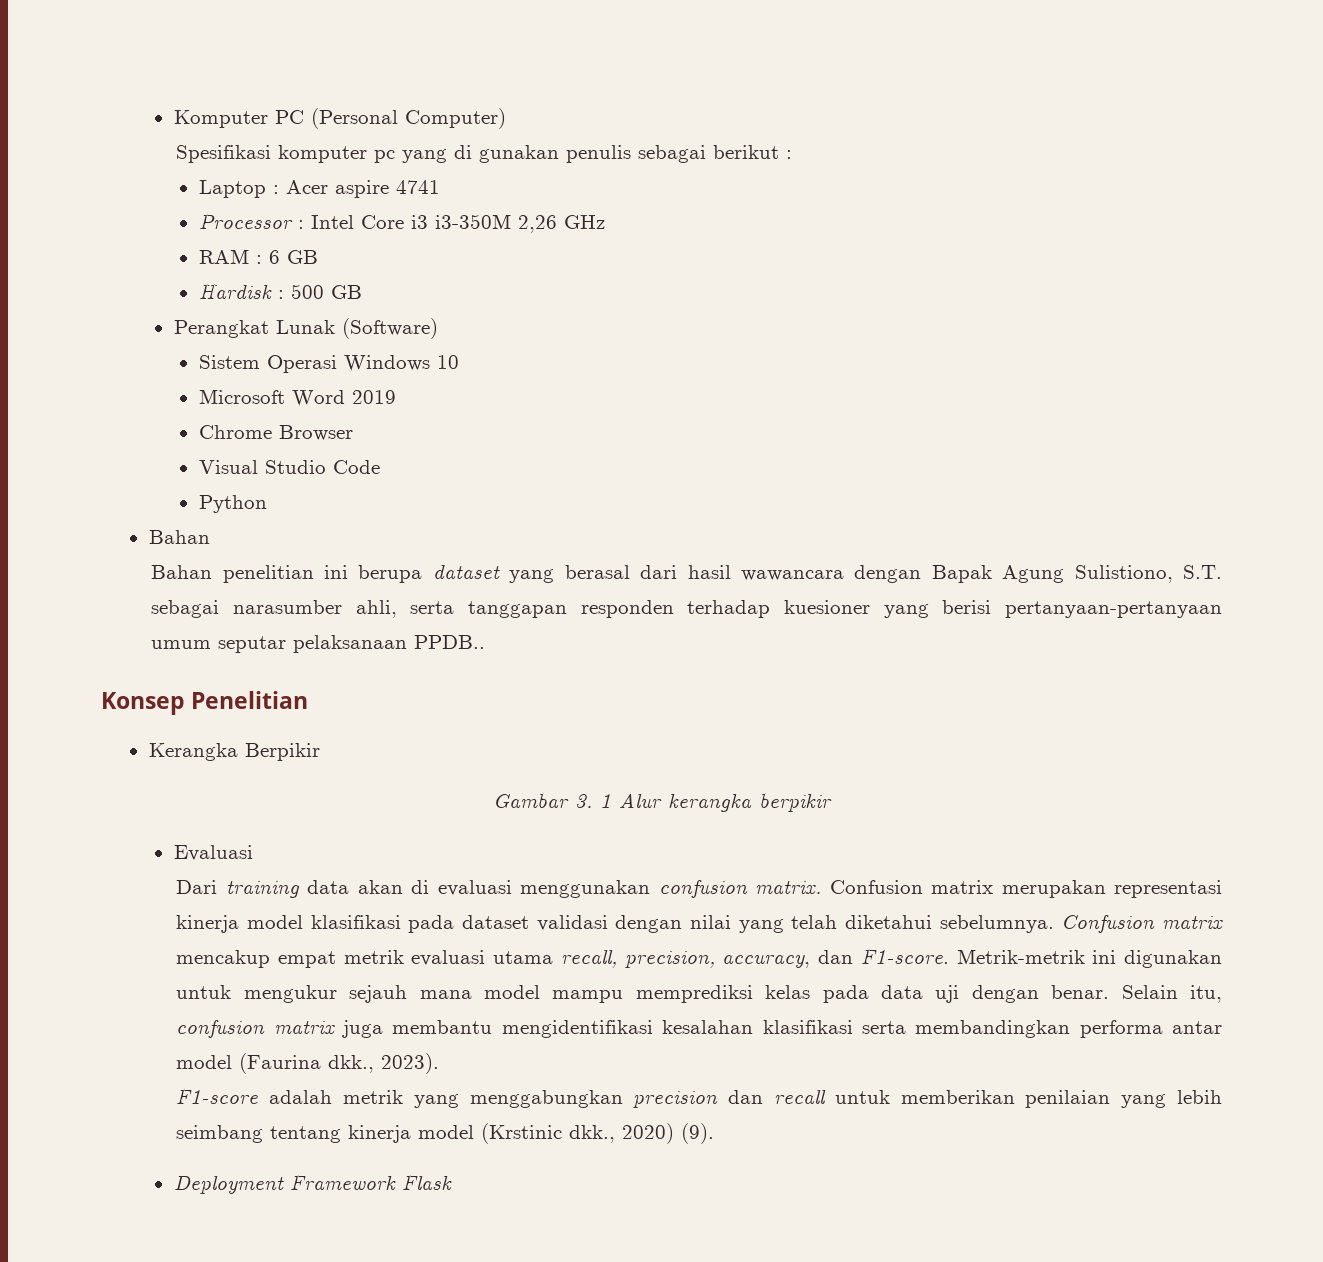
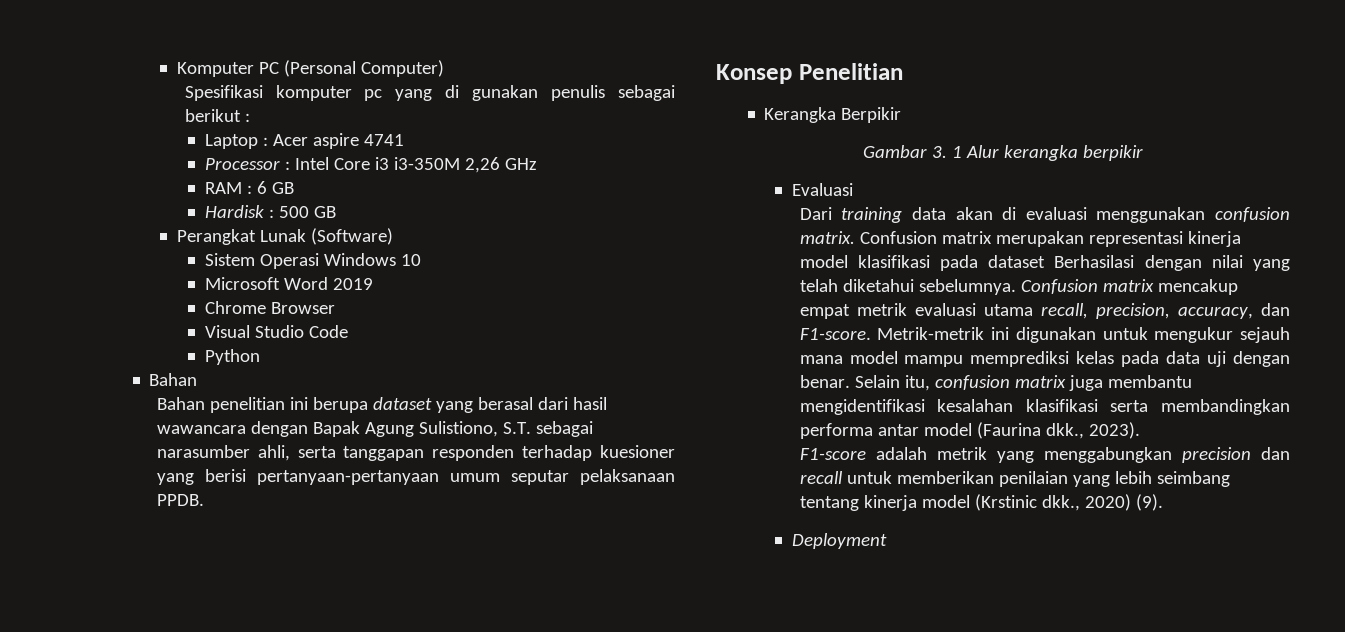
[414,635,486,649] PPDB.. -> [156,494,204,506] PPDB.
[536,915,608,931] validasi -> [1054,255,1135,268] Berhasilasi
[289,1174,452,1190] Framework Flask -> (888, 541) none

